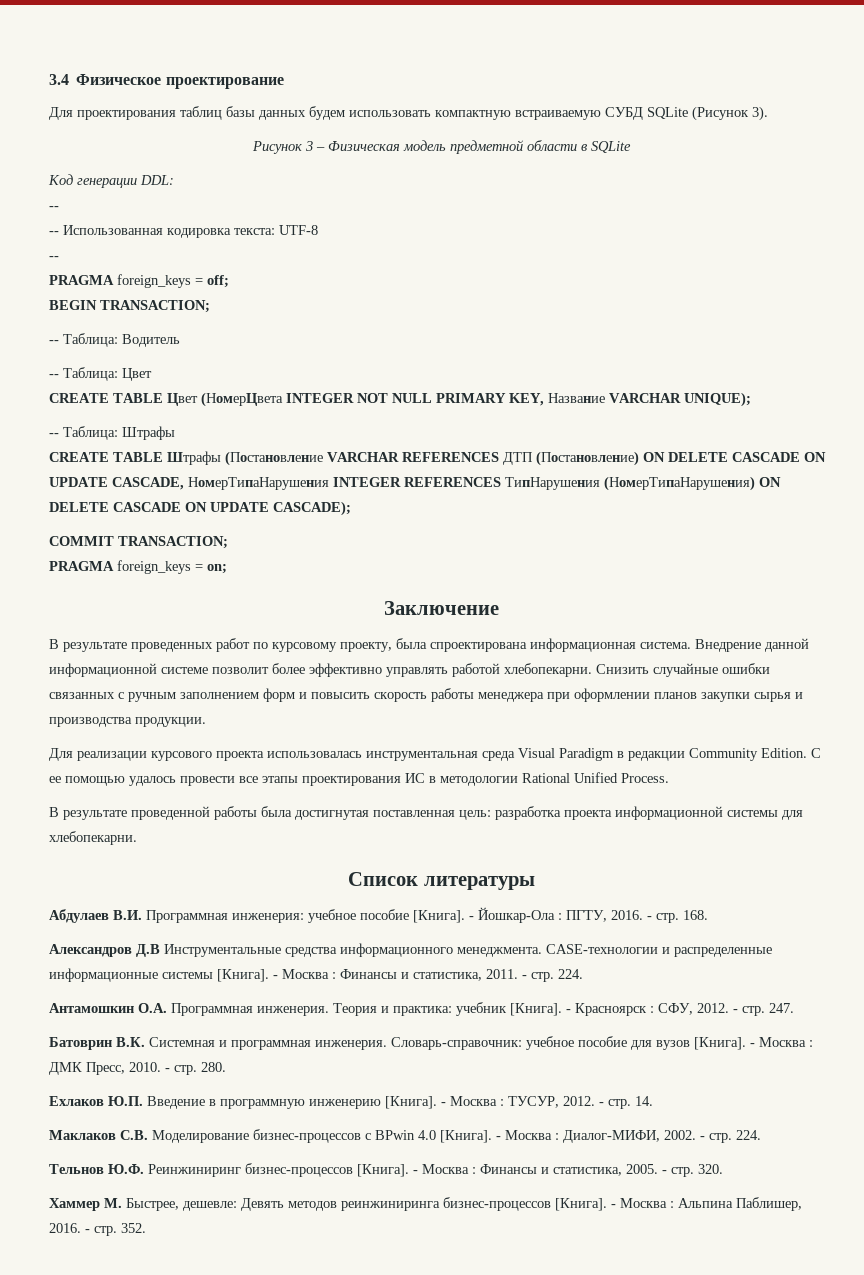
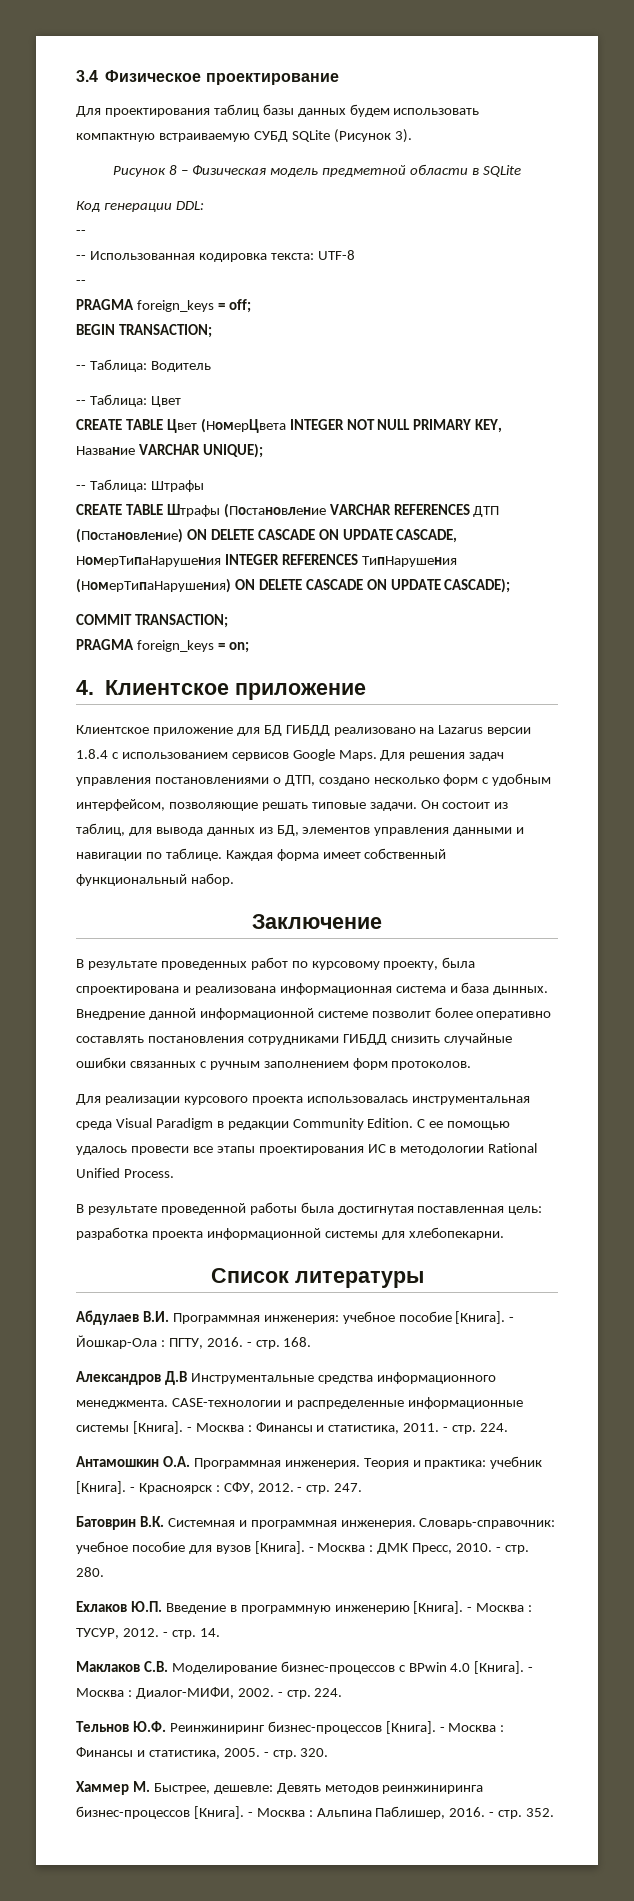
[305,141,313,151] 3 -> [169,165,178,175] 8
(227, 569) none -> [76,680,366,700] [76,725,532,736] [76,749,505,761] [76,773,552,786] [76,799,509,811] [76,823,525,836] [76,848,447,861] [76,873,234,886] // 4. Клиентское приложение // Клиентское приложение для БД ГИБДД реализовано на Lazarus версии 1.8.4 с использованием сервисов Google Maps. Для решения задач управления постановлениями о ДТП, создано несколько форм с удобным интерфейсом, позволяющие решать типовые задачи. Он состоит из таблиц, для вывода данных из БД, элементов управления данными и навигации по таблице. Каждая форма имеет собственный функциональный набор.
[530,638,691,652] информационная система. -> [182,982,549,995] и реализована информационная система и база дынных.
[309,663,649,677] эффективно управлять работой хлебопекарни. Снизить -> [476,1011,552,1020] [76,1034,440,1045] оперативно составлять постановления сотрудниками ГИБДД снизить
[299,688,803,702] [49,717,206,727] и повысить скорость работы менеджера при оформлении планов закупки сырья и производства продукции. -> [391,1061,472,1070] протоколов.

